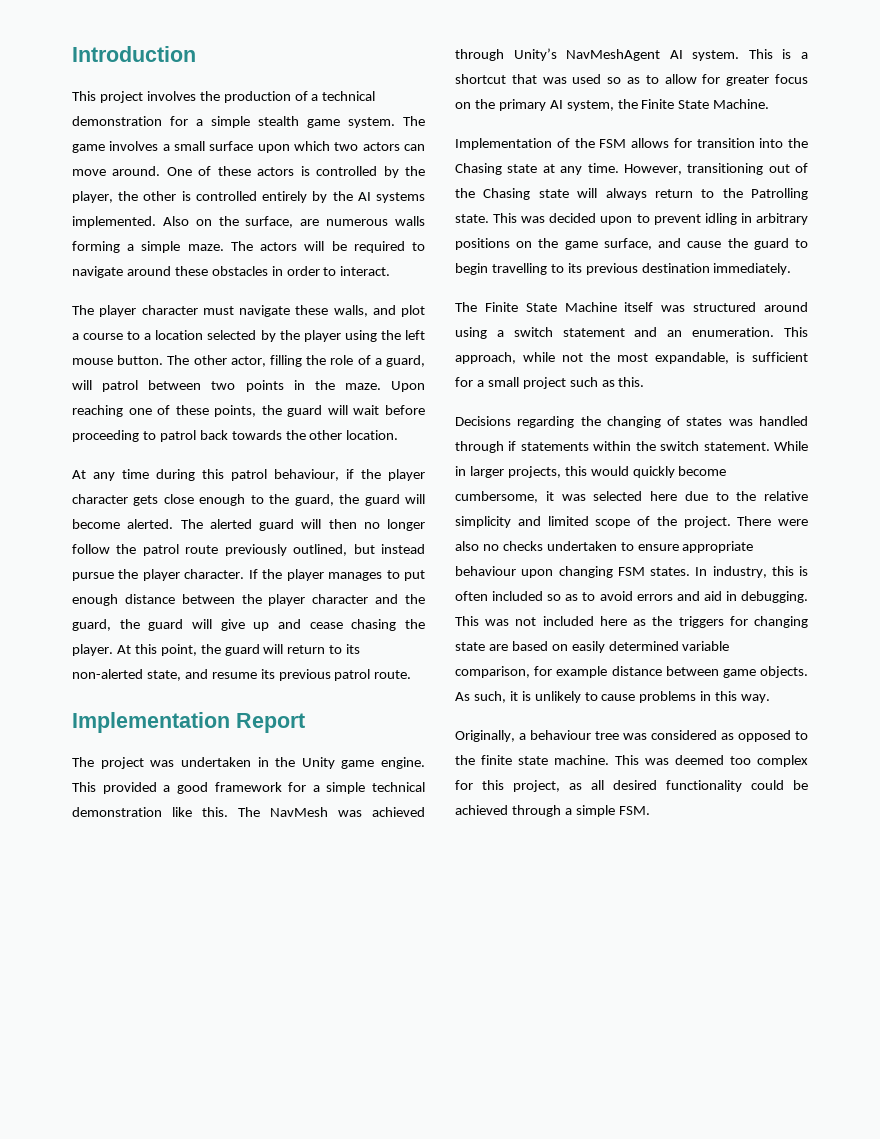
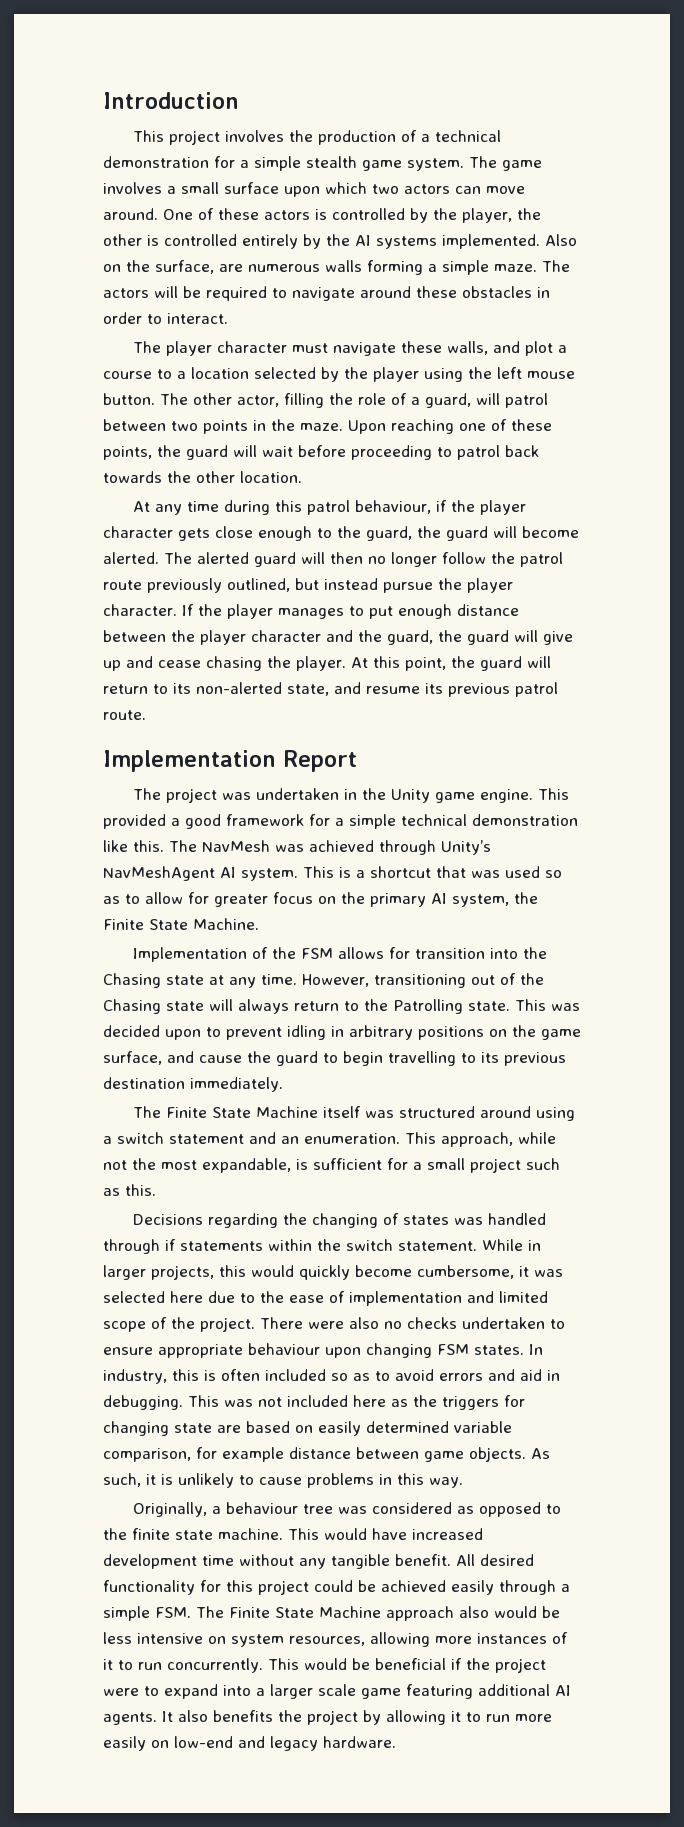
[764,491,808,501] [455,516,511,528] relative simplicity -> [289,1291,462,1306] ease of implementation
[645,755,808,767] [455,780,742,792] was deemed too complex for this project, as all desired functionality -> [324,1528,483,1540] [103,1554,534,1569] [103,1580,309,1595] would have increased development time without any tangible benefit. All desired functionality for this project
(508, 810) none -> [451,1580,494,1595] easily
(650, 810) none -> [196,1606,560,1621] [103,1632,568,1647] [103,1658,546,1673] [103,1684,571,1699] [103,1710,552,1725] [103,1736,396,1751] The Finite State Machine approach also would be less intensive on system resources, allowing more instances of it to run concurrently. This would be beneficial if the project were to expand into a larger scale game featuring additional AI agents. It also benefits the project by allowing it to run more easily on low-end and legacy hardware.

